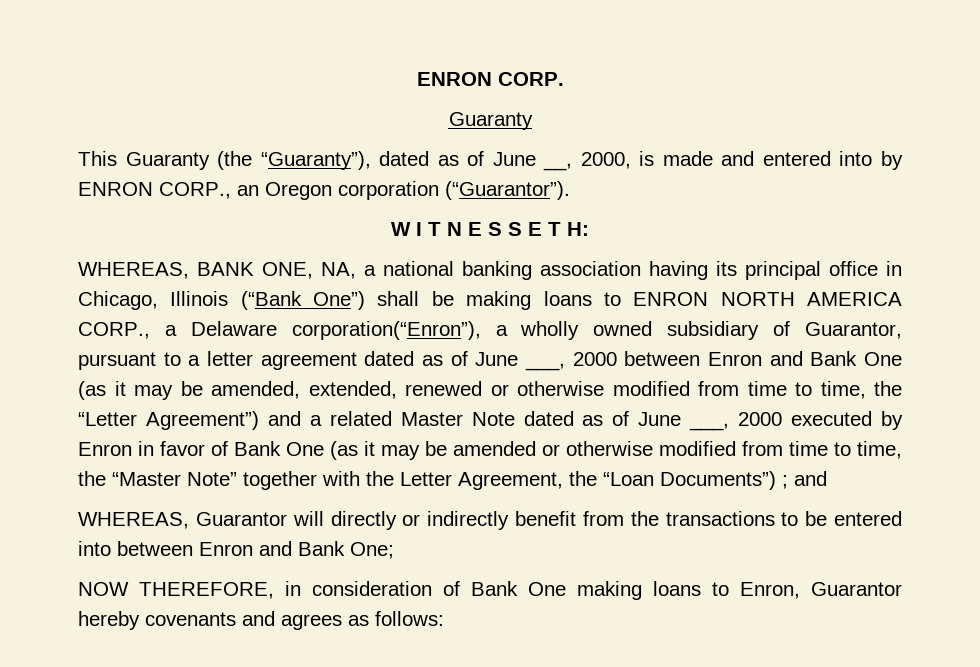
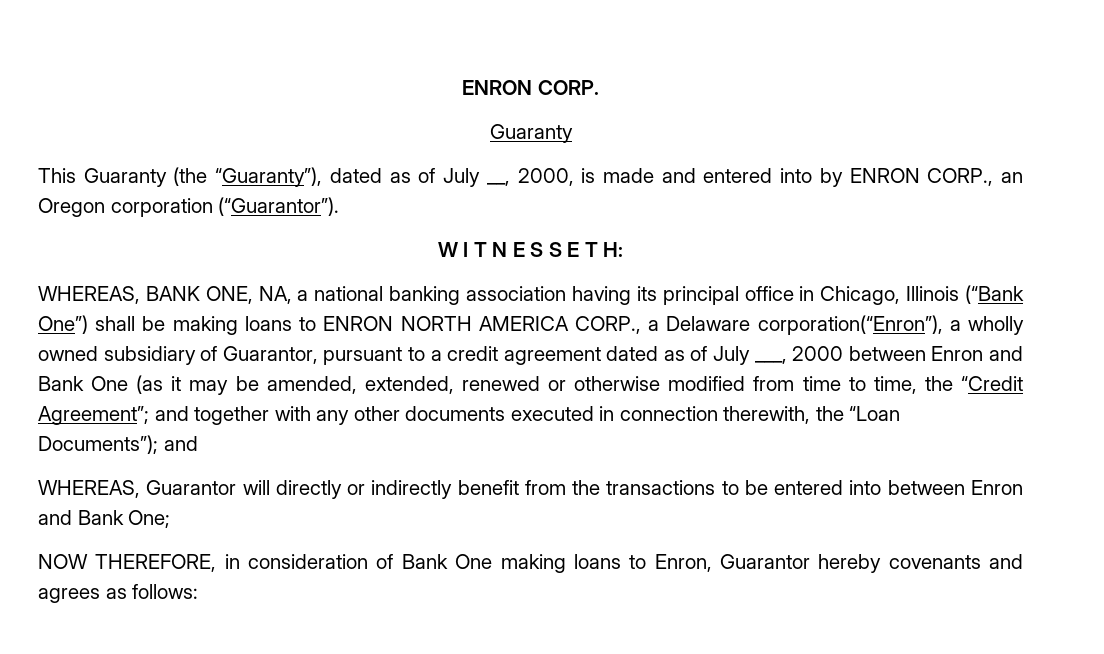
[492,152,536,166] June -> [443,168,481,187] July
[207,351,253,366] letter -> [447,346,499,361] credit
[475,352,519,366] June -> [713,346,751,365] July
[78,411,904,431] [78,441,902,460] [78,471,788,490] “Letter Agreement”) and a related Master Note dated as of June ___, 2000 executed by Enron in favor of Bank One (as it may be amended or otherwise modified from time to time, the “Master Note” together with the Letter Agreement, the “Loan Documents”) ; -> [961,376,1024,391] [38,406,901,425] [38,435,158,454] “Credit Agreement”; and together with any other documents executed in connection therewith, the “Loan Documents”);

